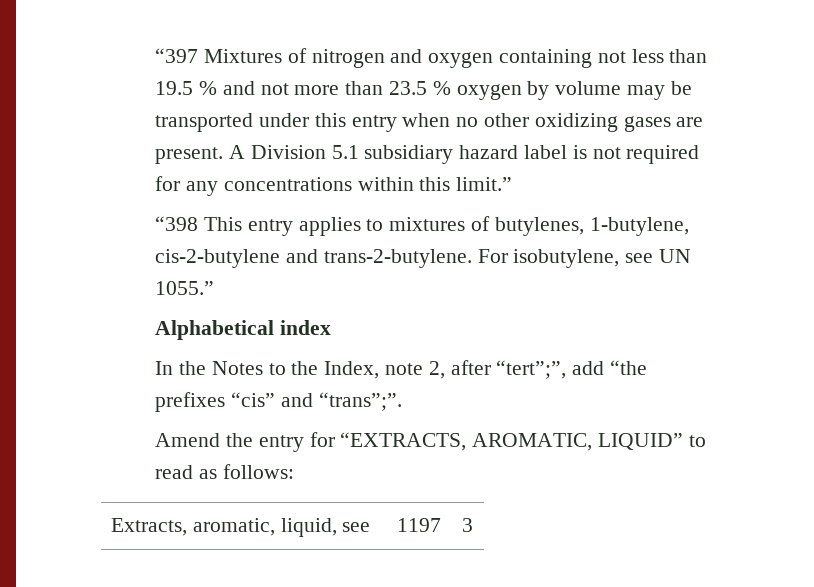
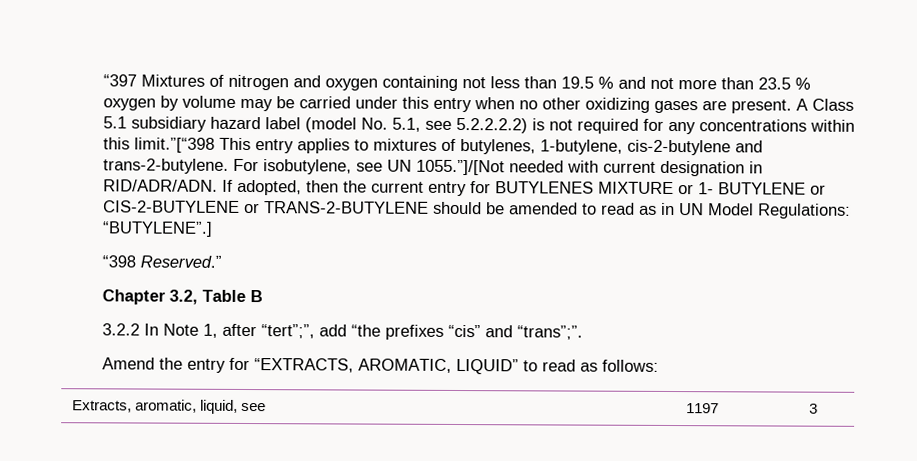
[155,113,254,132] transported -> [299,96,352,109] carried
[250,145,326,159] Division -> [812,98,855,111] Class
(568, 152) none -> [305,117,529,134] (model No. 5.1, see 5.2.2.2.2)
[456,177,513,191] [155,216,199,231] limit.” // “398 -> [134,137,216,153] limit.”[“398
[155,281,215,295] [155,320,332,340] [155,361,445,379] 1055.” // Alphabetical index // In the Notes to the Index, note 2, -> [416,159,764,177] [103,179,827,197] [103,200,852,219] [102,221,214,237] [102,255,223,268] [102,289,264,305] [102,323,219,338] 1055.”]/[Not needed with current designation in RID/ADR/ADN. If adopted, then the current entry for BUTYLENES MIXTURE or 1- BUTYLENE or CIS-2-BUTYLENE or TRANS-2-BUTYLENE should be amended to read as in UN Model Regulations: “BUTYLENE”.] // “398 Reserved.” // Chapter 3.2, Table B // 3.2.2 In Note 1,

